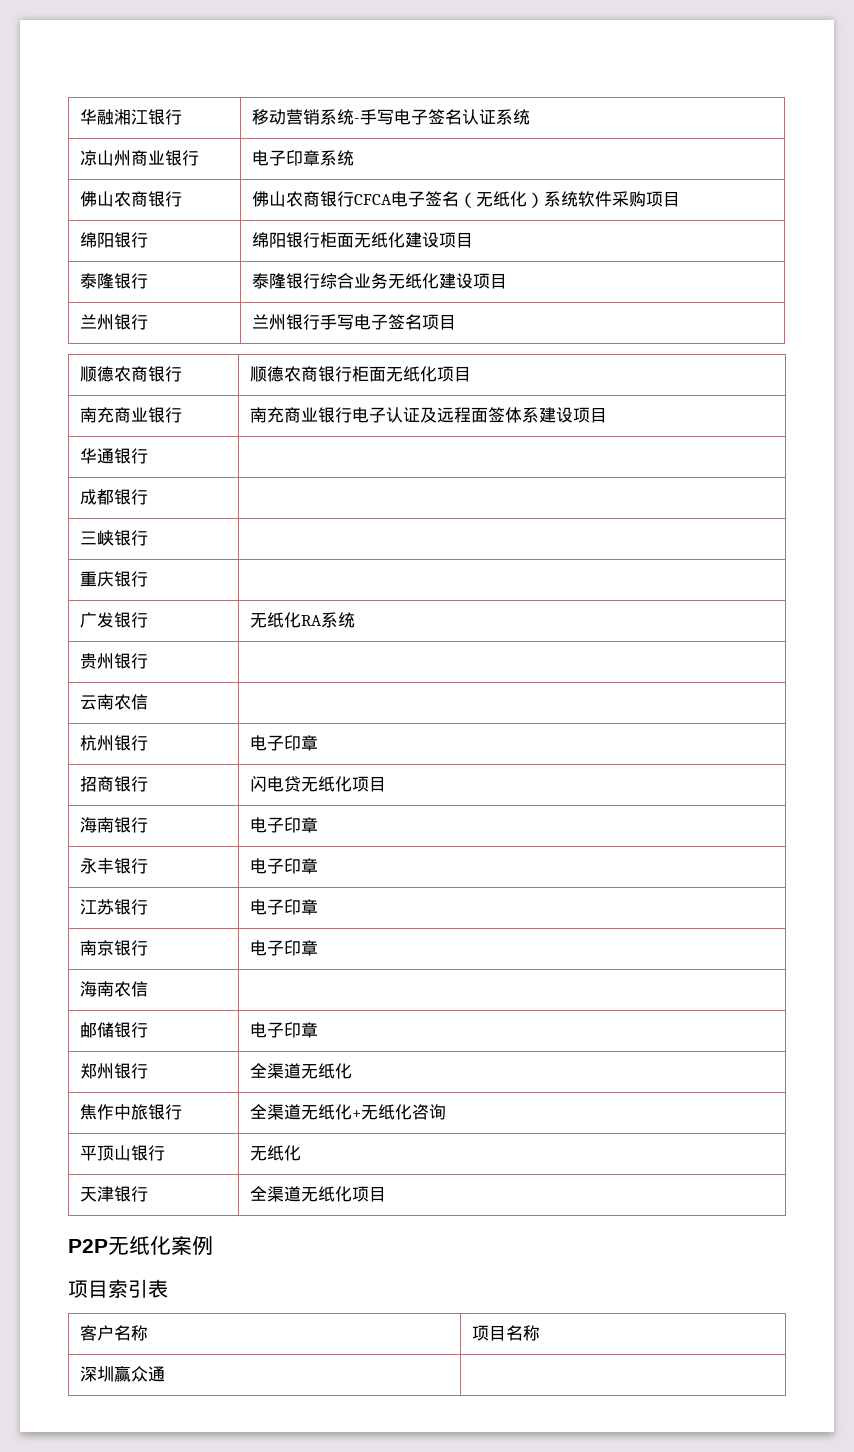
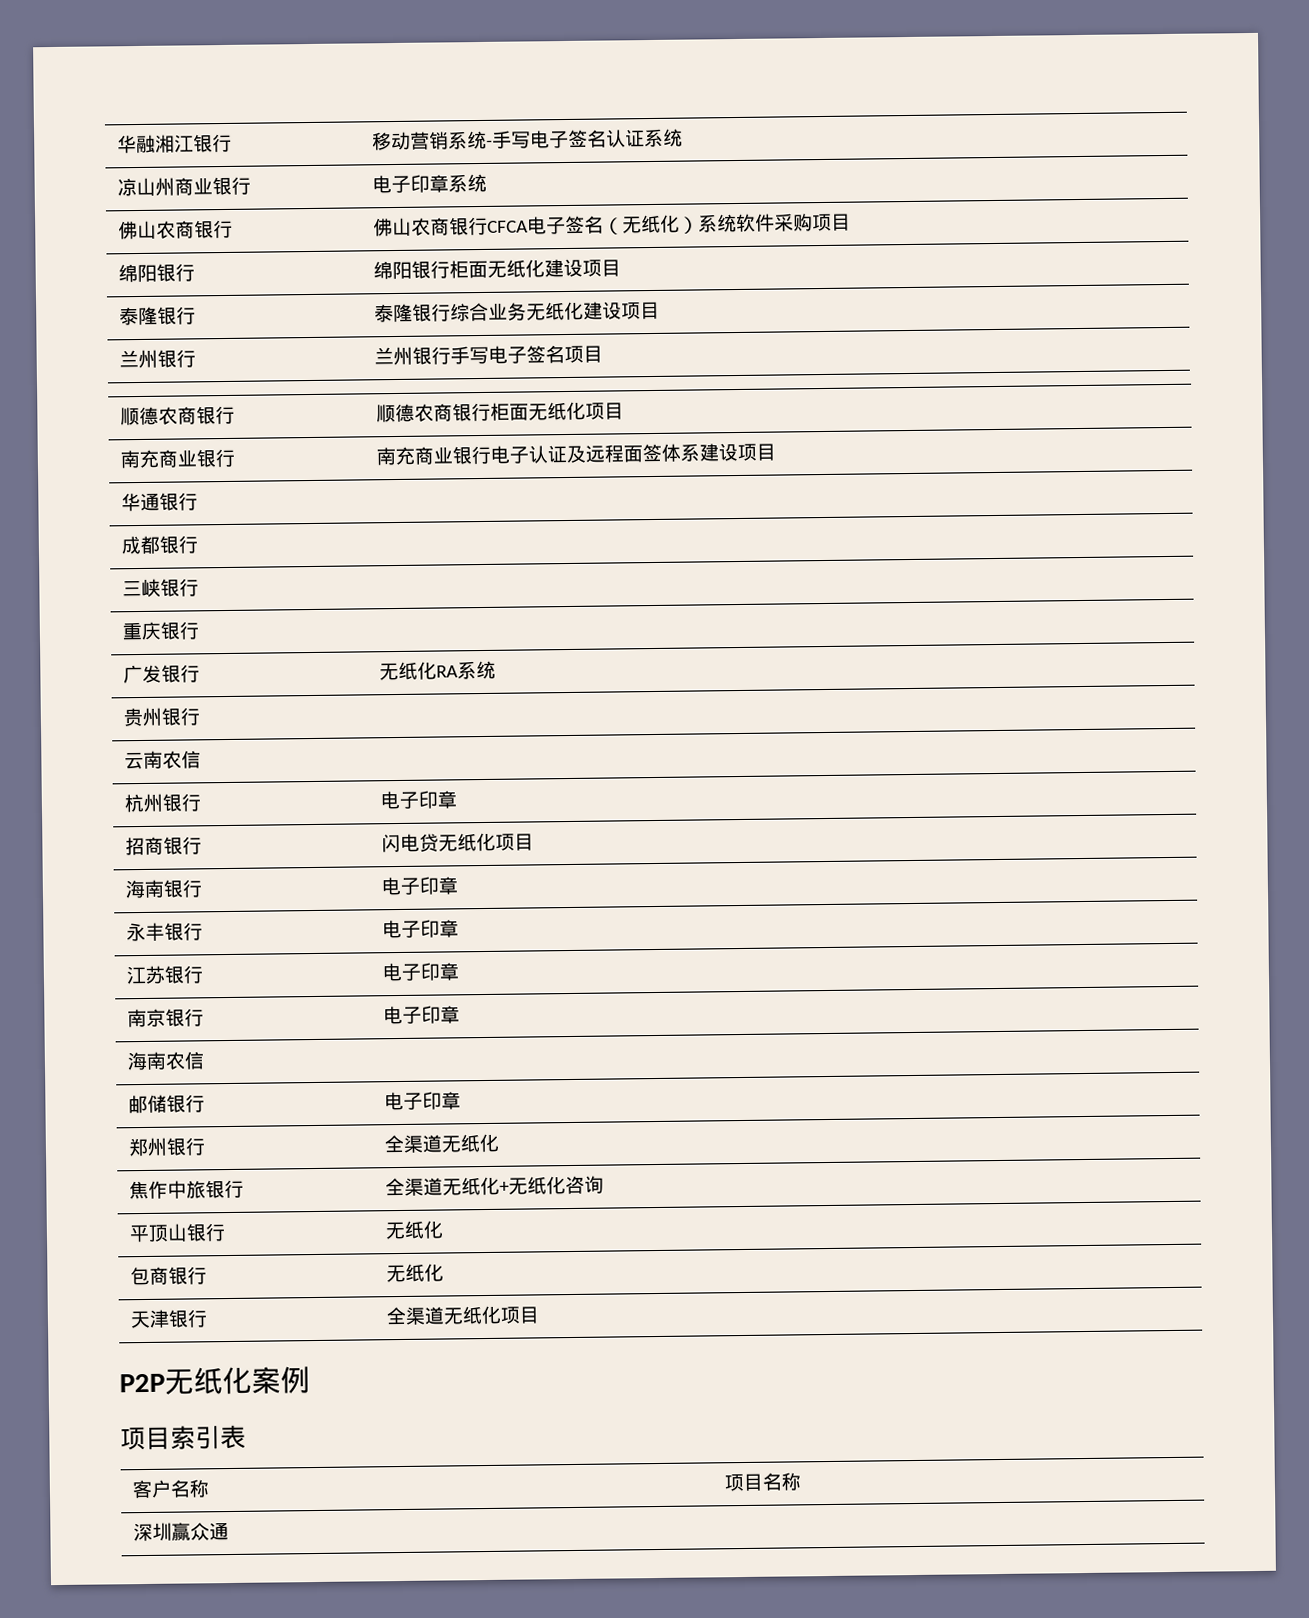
(301, 1153) none -> [130,1266,208,1286] [386,1263,445,1283] // 包商银行 | 无纸化

